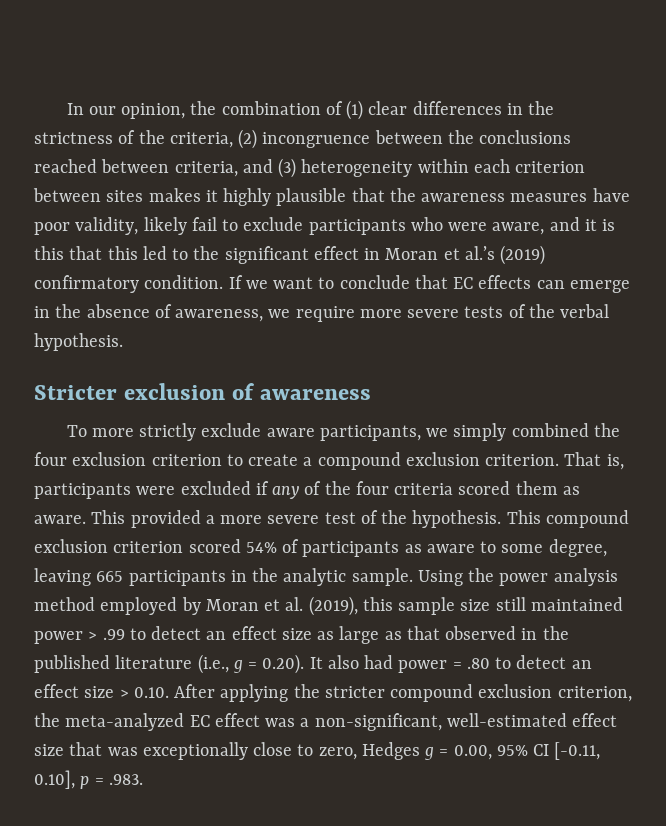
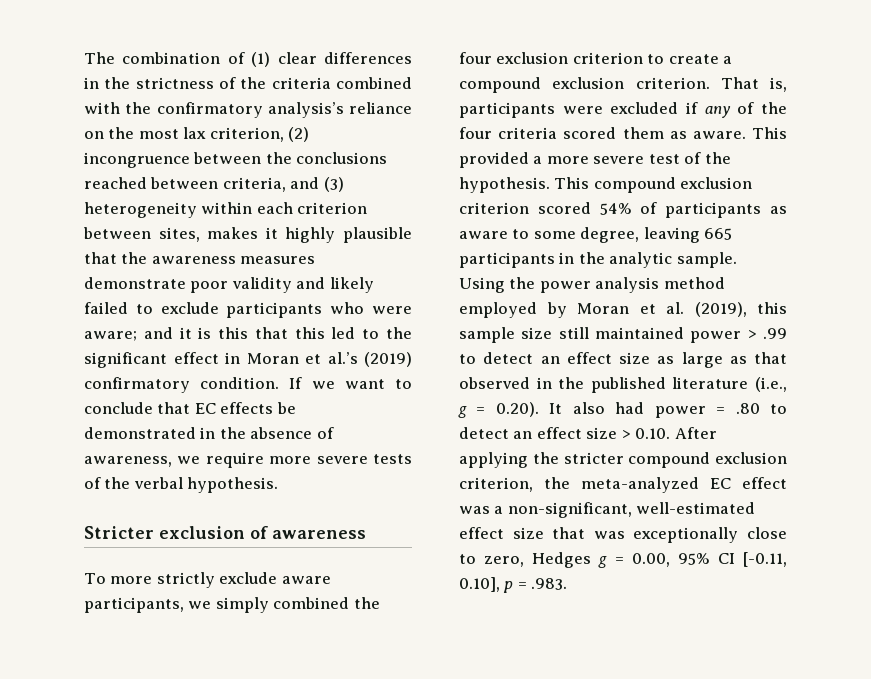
[66,101,217,119] In our opinion, the -> [84,52,115,64] The
[169,132,233,148] criteria, -> [271,77,412,89] [84,102,412,118] [84,127,284,142] criteria combined with the confirmatory analysis’s reliance on the most lax criterion,
[106,190,144,202] sites -> [158,227,200,242] sites,
[592,188,630,202] [34,217,217,235] have poor validity, likely fail -> [84,277,374,293] [84,302,128,314] demonstrate poor validity and likely failed
[492,222,545,235] aware, -> [84,331,137,341] aware;
[536,280,630,293] can emerge -> [276,402,296,414] [84,427,196,439] be demonstrated

